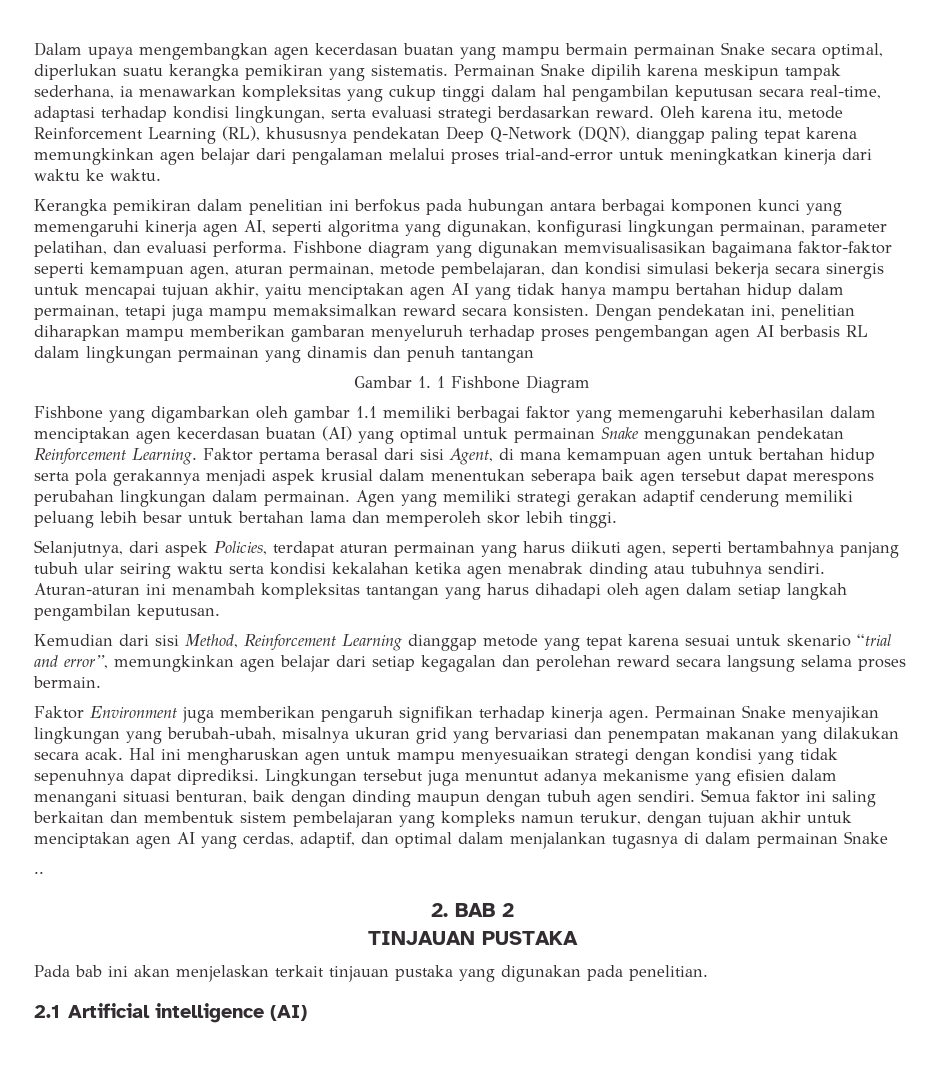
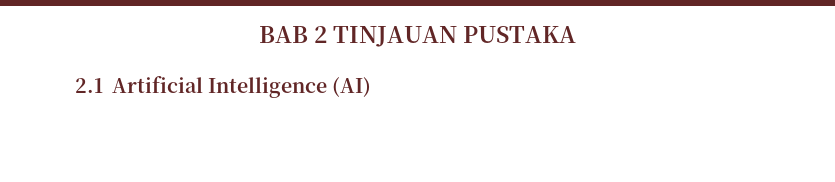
[34,42,883,60] [34,63,841,81] [34,85,881,102] [34,106,843,123] [34,126,857,144] [34,148,872,165] [34,169,161,181] [34,199,842,216] [34,220,887,237] [34,241,892,258] [34,262,884,279] [34,283,844,300] [34,303,855,321] [34,325,868,342] [34,346,534,363] [354,375,590,393] [34,406,876,423] [34,426,844,444] [34,448,875,465] [34,469,874,486] [34,490,853,507] [34,511,617,528] [34,540,899,558] [34,562,825,579] [34,583,847,600] [34,604,220,621] [34,634,891,651] [34,655,906,672] [33,676,101,688] [34,705,879,723] [34,727,899,744] [34,748,838,765] [34,769,837,786] [34,789,876,807] [33,811,852,828] [34,831,888,849] [34,871,44,874] [430,903,514,917] [367,931,578,945] [34,965,708,982] Dalam upaya mengembangkan agen kecerdasan buatan yang mampu bermain permainan Snake secara optimal, diperlukan suatu kerangka pemikiran yang sistematis. Permainan Snake dipilih karena meskipun tampak sederhana, ia menawarkan kompleksitas yang cukup tinggi dalam hal pengambilan keputusan secara real-time, adaptasi terhadap kondisi lingkungan, serta evaluasi strategi berdasarkan reward. Oleh karena itu, metode Reinforcement Learning (RL), khususnya pendekatan Deep Q-Network (DQN), dianggap paling tepat karena memungkinkan agen belajar dari pengalaman melalui proses trial-and-error untuk meningkatkan kinerja dari waktu ke waktu. // Kerangka pemikiran dalam penelitian ini berfokus pada hubungan antara berbagai komponen kunci yang memengaruhi kinerja agen AI, seperti algoritma yang digunakan, konfigurasi lingkungan permainan, parameter pelatihan, dan evaluasi performa. Fishbone diagram yang digunakan memvisualisasikan bagaimana faktor-faktor seperti kemampuan agen, aturan permainan, metode pembelajaran, dan kondisi simulasi bekerja secara sinergis untuk mencapai tujuan akhir, yaitu menciptakan agen AI yang tidak hanya mampu bertahan hidup dalam permainan, tetapi juga mampu memaksimalkan reward secara konsisten. Dengan pendekatan ini, penelitian diharapkan mampu memberikan gambaran menyeluruh terhadap proses pengembangan agen AI berbasis RL dalam lingkungan permainan yang dinamis dan penuh tantangan // Gambar 1. 1 Fishbone Diagram // Fishbone yang digambarkan oleh gambar 1.1 memiliki berbagai faktor yang memengaruhi keberhasilan dalam menciptakan agen kecerdasan buatan (AI) yang optimal untuk permainan Snake menggunakan pendekatan Reinforcement Learning. Faktor pertama berasal dari sisi Agent, di mana kemampuan agen untuk bertahan hidup serta pola gerakannya menjadi aspek krusial dalam menentukan seberapa baik agen tersebut dapat merespons perubahan lingkungan dalam permainan. Agen yang memiliki strategi gerakan adaptif cenderung memiliki peluang lebih besar untuk bertahan lama dan memperoleh skor lebih tinggi. // Selanjutnya, dari aspek Policies, terdapat aturan permainan yang harus diikuti agen, seperti bertambahnya panjang tubuh ular seiring waktu serta kondisi kekalahan ketika agen menabrak dinding atau tubuhnya sendiri. Aturan-aturan ini menambah kompleksitas tantangan yang harus dihadapi oleh agen dalam setiap langkah pengambilan keputusan. // Kemudian dari sisi Method, Reinforcement Learning dianggap metode yang tepat karena sesuai untuk skenario “trial and error”, memungkinkan agen belajar dari setiap kegagalan dan perolehan reward secara langsung selama proses bermain. // Faktor Environment juga memberikan pengaruh signifikan terhadap kinerja agen. Permainan Snake menyajikan lingkungan yang berubah-ubah, misalnya ukuran grid yang bervariasi dan penempatan makanan yang dilakukan secara acak. Hal ini mengharuskan agen untuk mampu menyesuaikan strategi dengan kondisi yang tidak sepenuhnya dapat diprediksi. Lingkungan tersebut juga menuntut adanya mekanisme yang efisien dalam menangani situasi benturan, baik dengan dinding maupun dengan tubuh agen sendiri. Semua faktor ini saling berkaitan dan membentuk sistem pembelajaran yang kompleks namun terukur, dengan tujuan akhir untuk menciptakan agen AI yang cerdas, adaptif, dan optimal dalam menjalankan tugasnya di dalam permainan Snake // .. // 2. BAB 2 // TINJAUAN PUSTAKA // Pada bab ini akan menjelaskan terkait tinjauan pustaka yang digunakan pada penelitian. -> [258,26,577,47] BAB 2 TINJAUAN PUSTAKA
[155,1003,265,1023] intelligence -> [207,77,327,98] Intelligence

